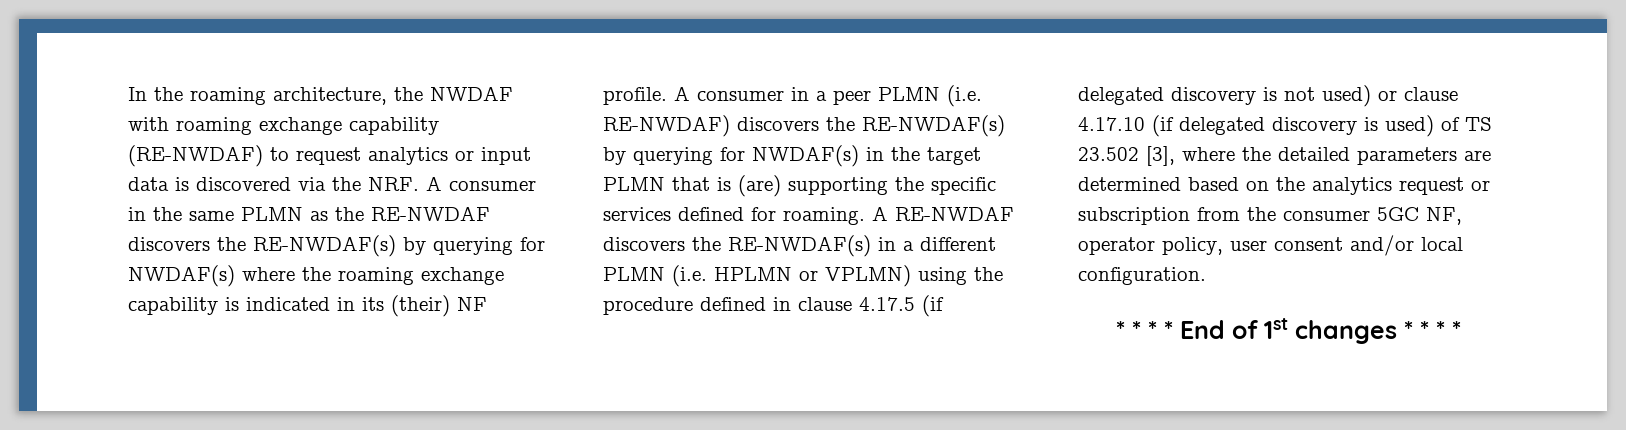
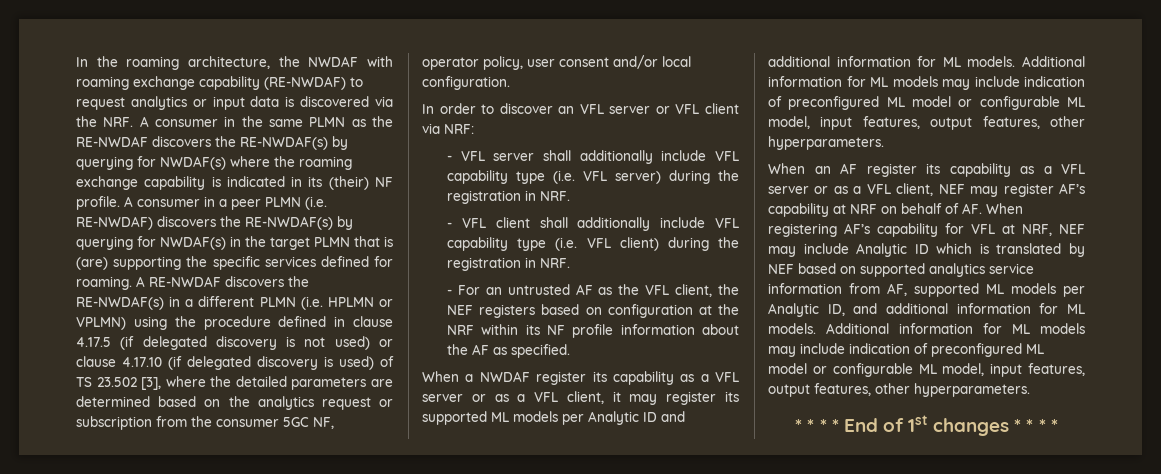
(1206, 276) none -> [422,103,739,114] [422,123,474,134] [447,150,739,164] [447,170,739,184] [447,190,571,204] [447,217,739,231] [447,237,739,251] [447,257,571,271] [447,284,739,297] [447,304,739,318] [447,324,739,338] [447,344,571,358] [422,371,739,385] [422,391,739,405] [422,411,685,425] [768,56,1085,67] [768,76,1085,90] [768,96,1085,110] [768,116,1085,130] [768,136,884,150] [768,163,1085,177] [768,183,1085,197] [768,203,1023,217] [768,223,1085,237] [768,243,1085,257] [768,263,1034,277] [768,283,1085,297] [768,303,1085,317] [768,323,1085,334] [768,343,1044,357] [768,363,1085,377] [768,383,1030,397] // In order to discover an VFL server or VFL client via NRF: // - VFL server shall additionally include VFL capability type (i.e. VFL server) during the registration in NRF. // - VFL client shall additionally include VFL capability type (i.e. VFL client) during the registration in NRF. // - For an untrusted AF as the VFL client, the NEF registers based on configuration at the NRF within its NF profile information about the AF as specified. // When a NWDAF register its capability as a VFL server or as a VFL client, it may register its supported ML models per Analytic ID and additional information for ML models. Additional information for ML models may include indication of preconfigured ML model or configurable ML model, input features, output features, other hyperparameters. // When an AF register its capability as a VFL server or as a VFL client, NEF may register AF’s capability at NRF on behalf of AF. When registering AF’s capability for VFL at NRF, NEF may include Analytic ID which is translated by NEF based on supported analytics service information from AF, supported ML models per Analytic ID, and additional information for ML models. Additional information for ML models may include indication of preconfigured ML model or configurable ML model, input features, output features, other hyperparameters.

